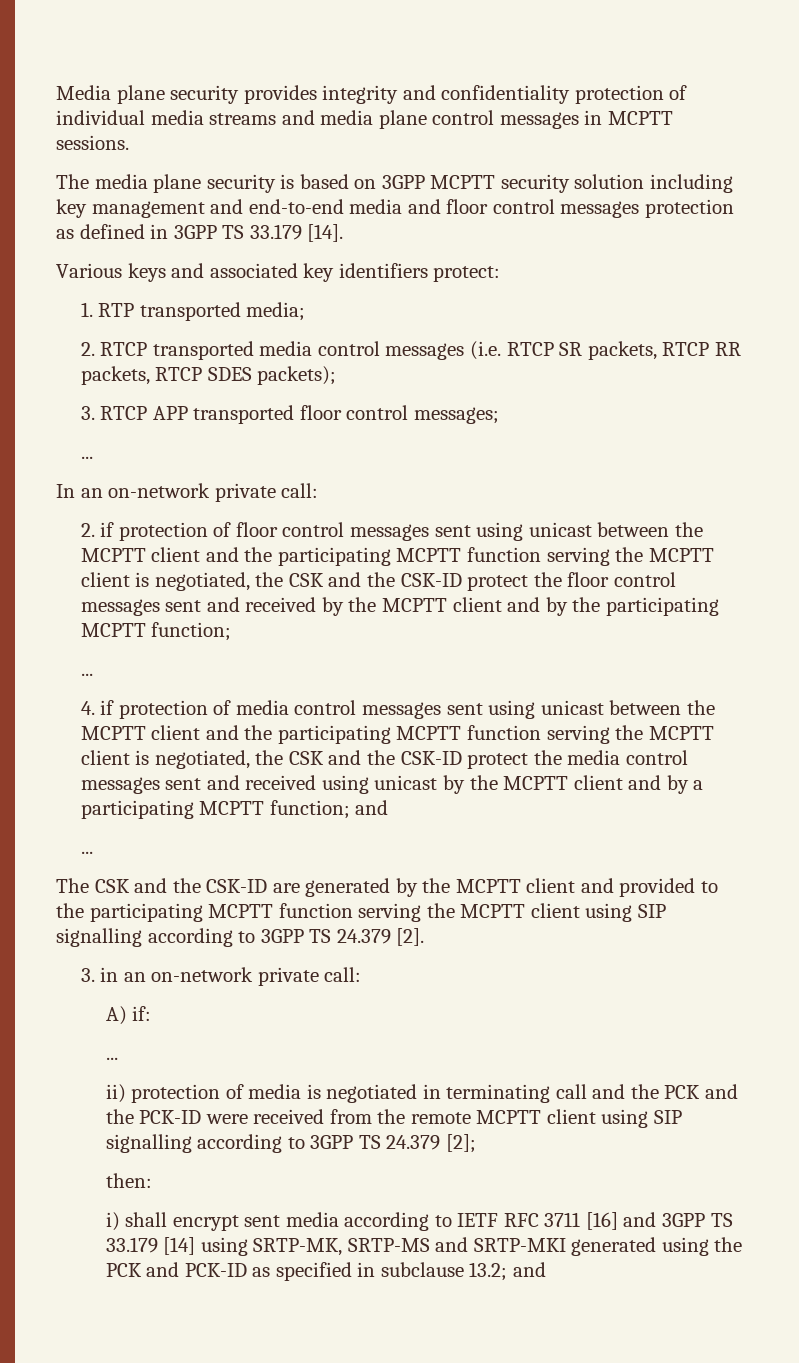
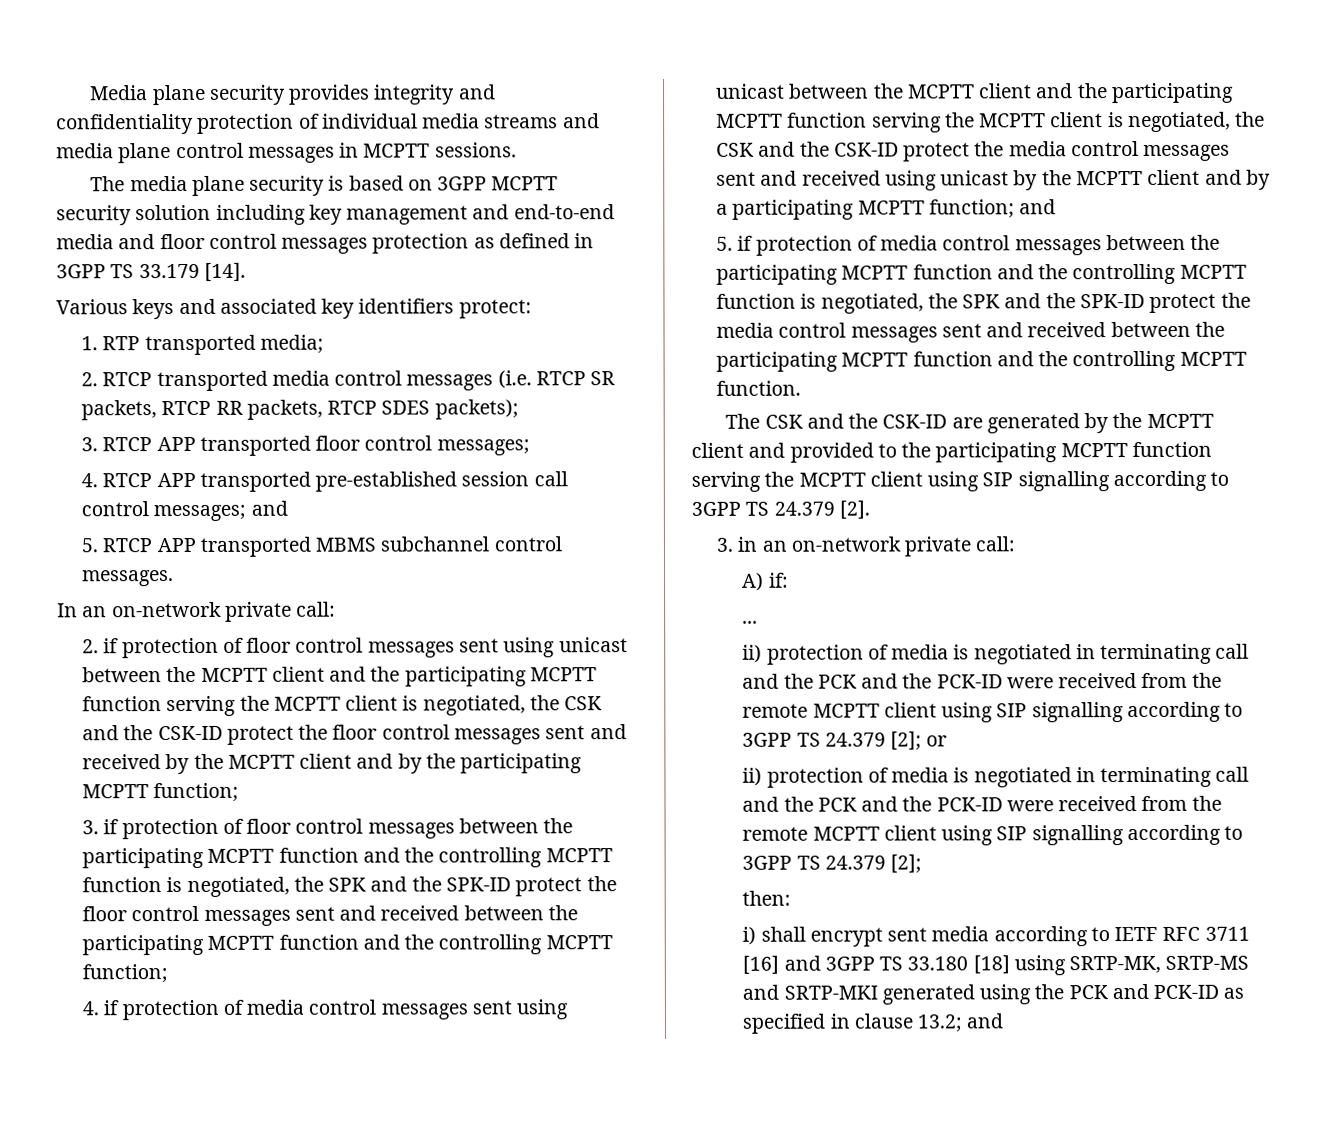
[80,456,93,459] ... -> [81,471,568,492] [81,500,288,522] [81,536,562,557] [82,570,175,587] 4. RTCP APP transported pre-established session call control messages; and // 5. RTCP APP transported MBMS subchannel control messages.
[80,673,93,676] ... -> [82,818,574,840] [82,847,613,869] [82,876,617,897] [82,905,579,926] [82,934,613,956] [82,964,169,984] 3. if protection of floor control messages between the participating MCPTT function and the controlling MCPTT function is negotiated, the SPK and the SPK-ID protect the floor control messages sent and received between the participating MCPTT function and the controlling MCPTT function;
[80,851,93,854] ... -> [716,234,1221,256] [716,263,1247,285] [716,292,1251,314] [716,321,1226,343] [716,350,1247,372] [716,380,802,396] 5. if protection of media control messages between the participating MCPTT function and the controlling MCPTT function is negotiated, the SPK and the SPK-ID protect the media control messages sent and received between the participating MCPTT function and the controlling MCPTT function.
(118, 1058) none -> [742,643,1250,665] [742,672,1222,689] [742,701,1244,723] [742,731,948,751] // ii) protection of media is negotiated in terminating call and the PCK and the PCK-ID were received from the remote MCPTT client using SIP signalling according to 3GPP TS 24.379 [2]; or
[105,1237,196,1255] 33.179 [14] -> [907,955,1010,975] 33.180 [18]
[380,1262,464,1277] subclause -> [853,1013,913,1029] clause

